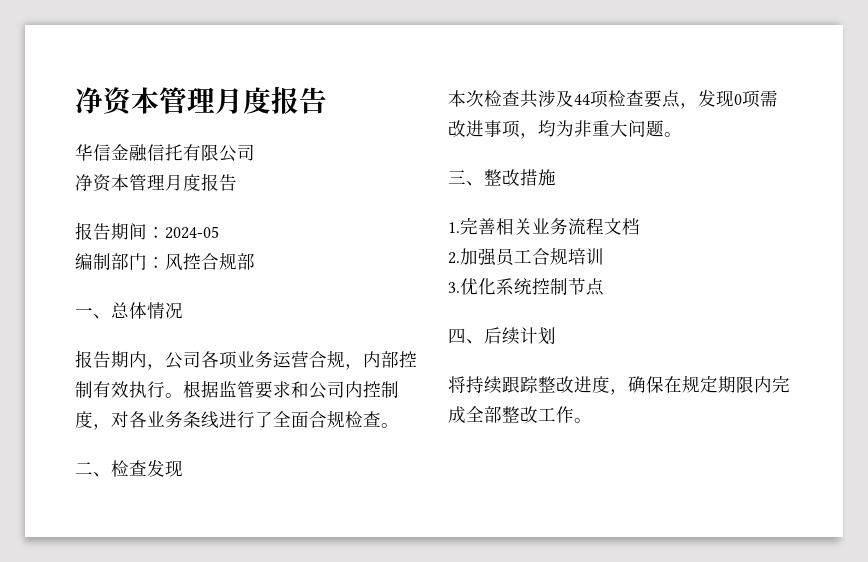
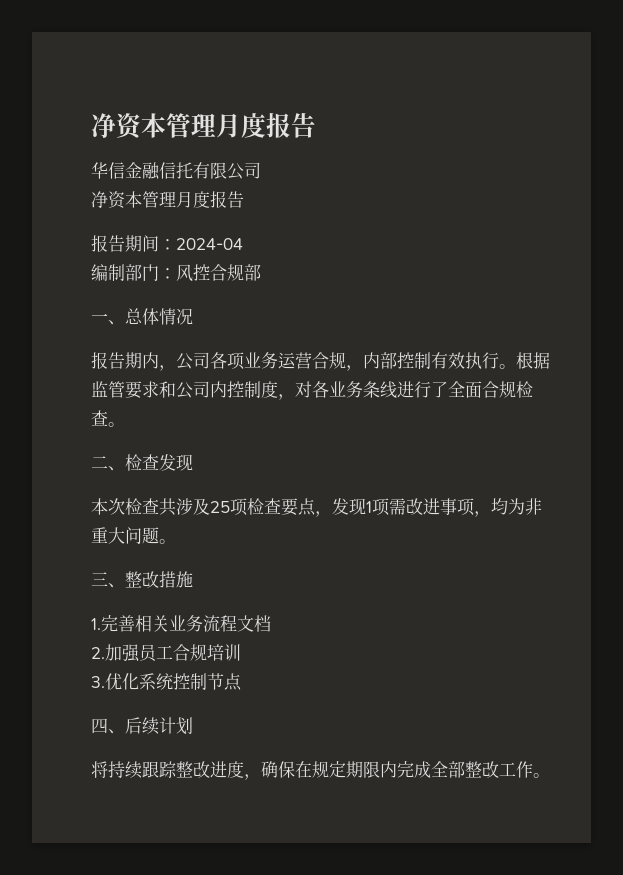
[165,226,219,239] 2024-05 -> [176,238,243,250] 2024-04
[574,94,590,105] 44 -> [210,501,230,513] 25
[734,94,742,105] 0 -> [366,501,372,513] 1

